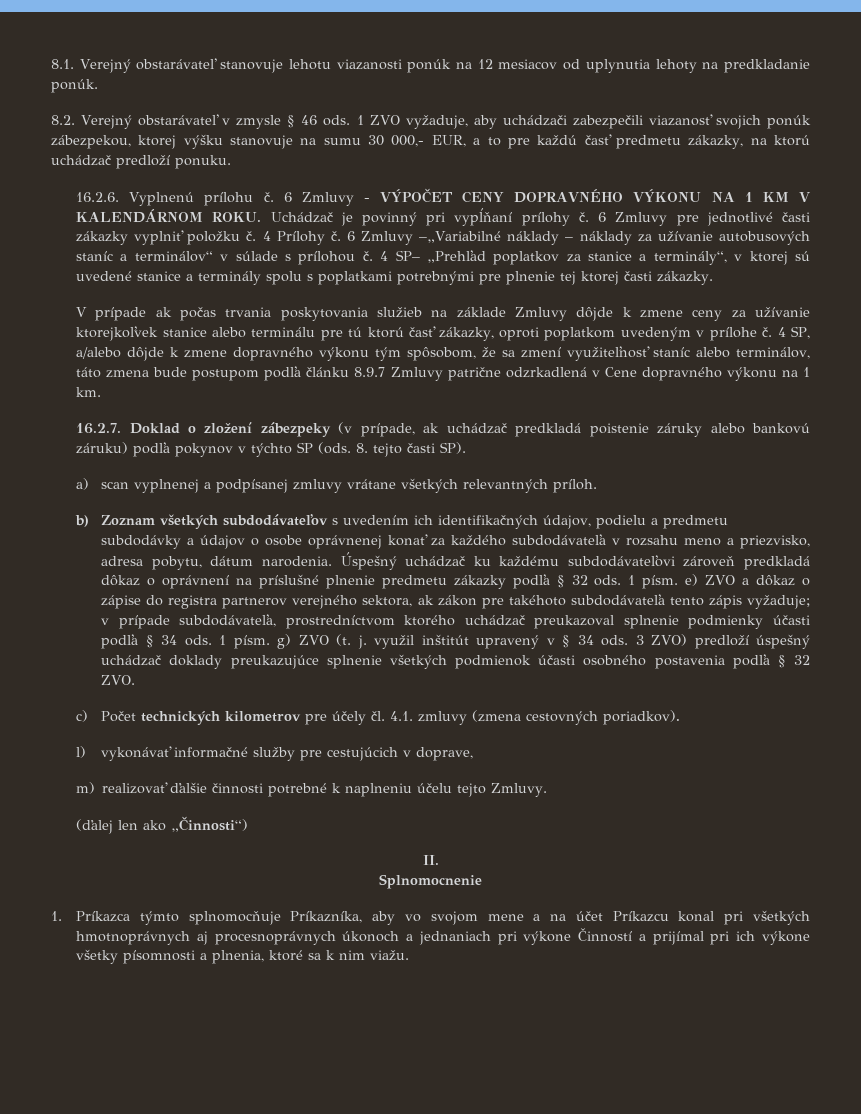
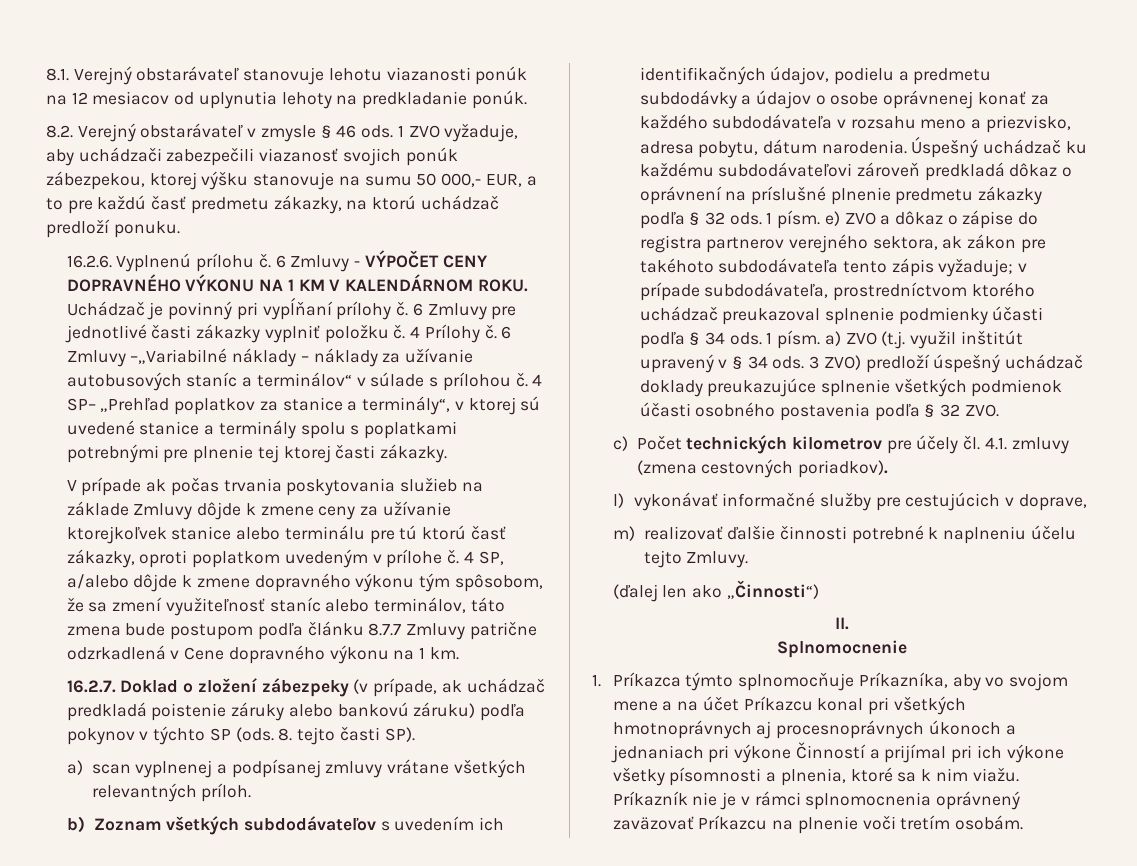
[368,135,385,146] 30 -> [416,173,437,186] 50
[354,367,386,377] 8.9.7 -> [368,623,402,636] 8.7.7
[277,634,367,649] g) ZVO (t. j. -> [824,331,906,349] a) ZVO (t.j.
(410, 955) none -> [612,791,1021,810] [612,815,1024,834] Príkazník nie je v rámci splnomocnenia oprávnený zaväzovať Príkazcu na plnenie voči tretím osobám.

